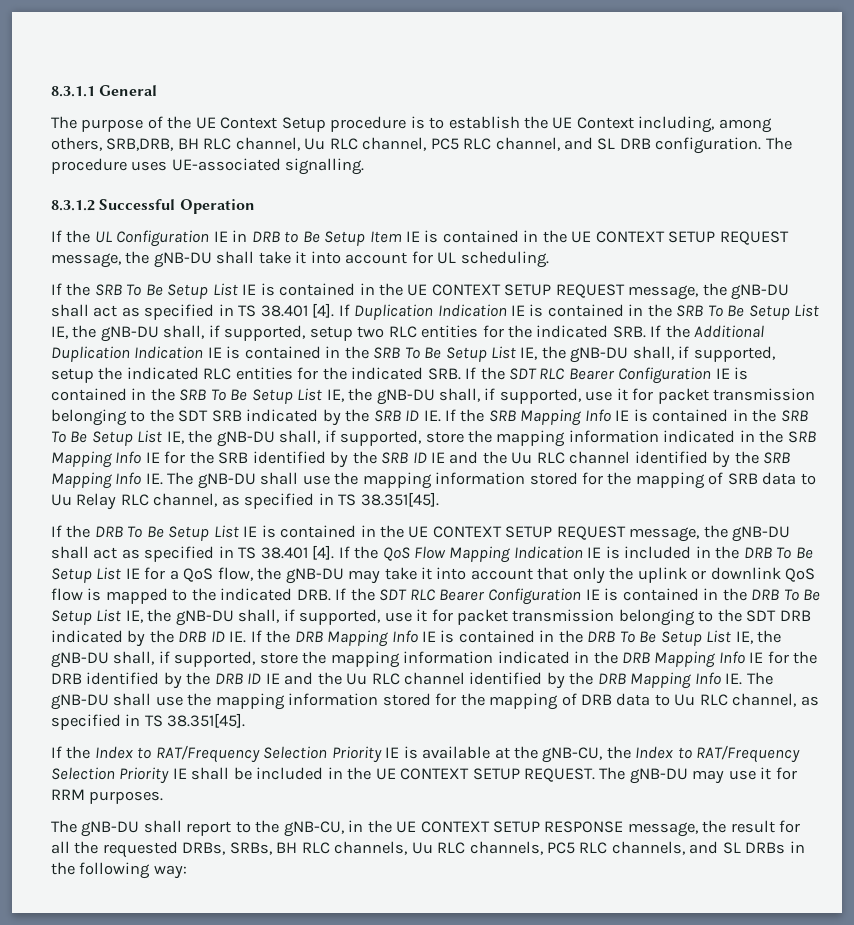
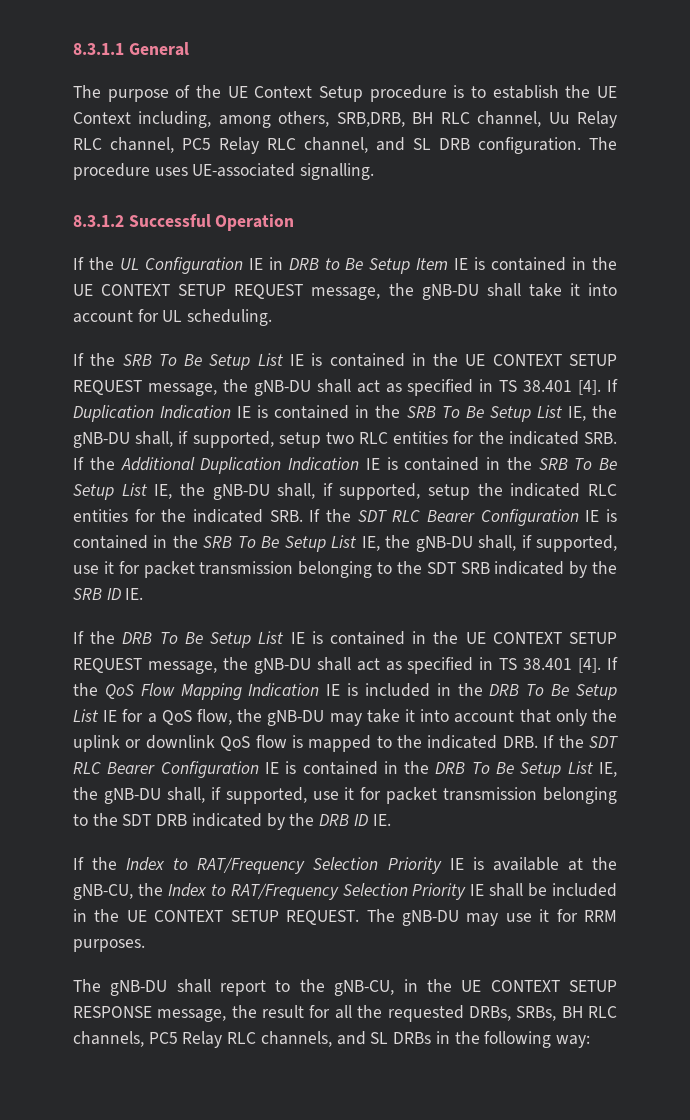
(326, 144) none -> [577,111,618,128] Relay
(459, 144) none -> [219,137,259,154] Relay
[445,409,808,426] [51,430,816,447] [51,451,791,468] [51,472,816,489] [51,492,439,510] If the SRB Mapping Info IE is contained in the SRB To Be Setup List IE, the gNB-DU shall, if supported, store the mapping information indicated in the SRB Mapping Info IE for the SRB identified by the SRB ID IE and the Uu RLC channel identified by the SRB Mapping Info IE. The gNB-DU shall use the mapping information stored for the mapping of SRB data to Uu Relay RLC channel, as specified in TS 38.351[45]. -> (144, 594) none
[250,630,782,647] [51,651,818,668] [51,672,773,689] [51,693,819,710] [51,713,246,730] If the DRB Mapping Info IE is contained in the DRB To Be Setup List IE, the gNB-DU shall, if supported, store the mapping information indicated in the DRB Mapping Info IE for the DRB identified by the DRB ID IE and the Uu RLC channel identified by the DRB Mapping Info IE. The gNB-DU shall use the mapping information stored for the mapping of DRB data to Uu RLC channel, as specified in TS 38.351[45]. -> (391, 820) none
[411,841,576,855] Uu RLC channels, PC5 -> [148,1031,223,1048] PC5 Relay

